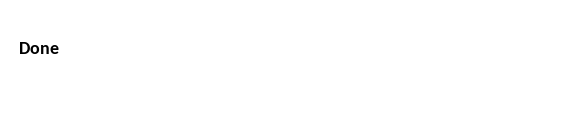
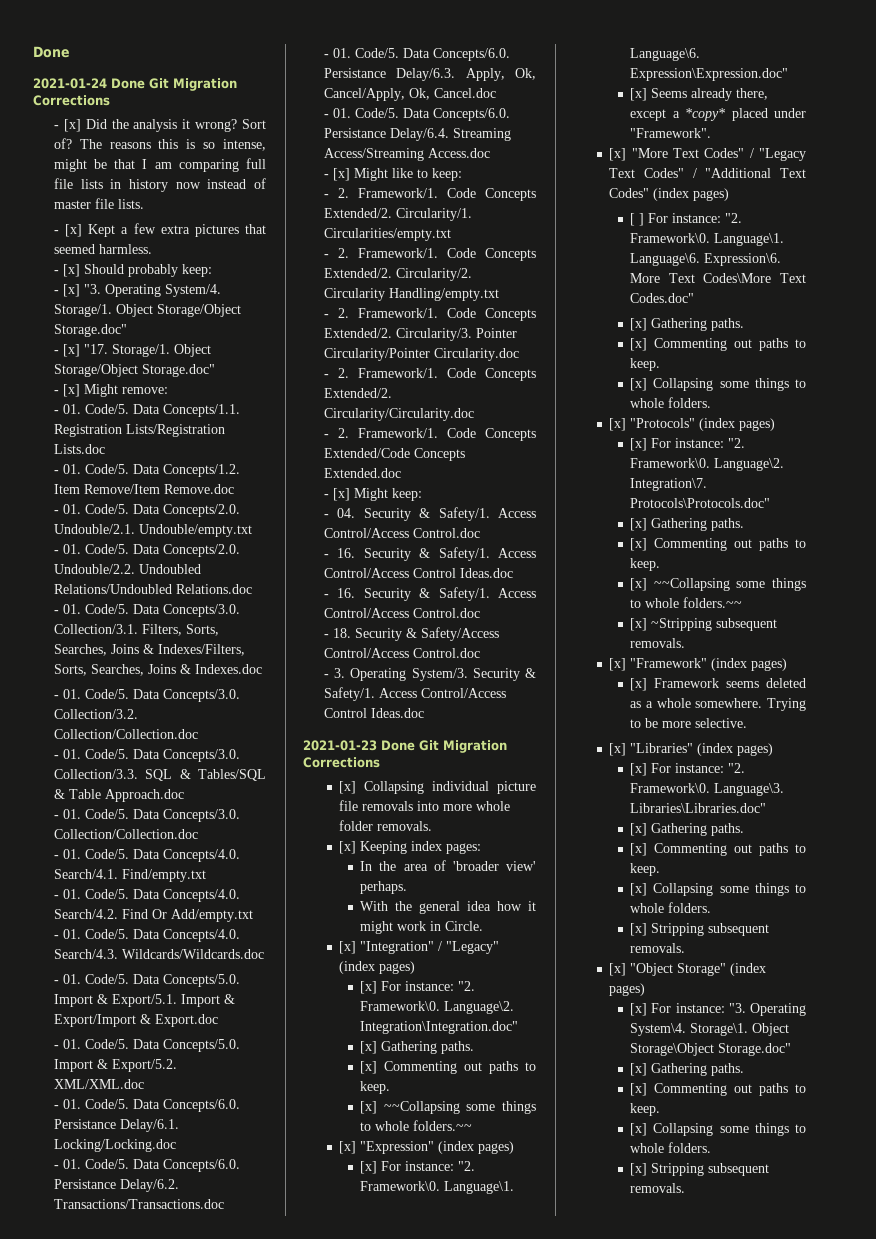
[19,42,59,54] Done -> [33,46,70,58] [33,78,237,91] [33,95,110,106] [53,119,266,132] [53,138,266,151] [53,158,266,172] [53,178,266,192] [53,198,144,209] [53,223,266,237] [53,244,152,254] [53,264,212,277] [53,284,221,297] [53,304,241,317] [53,324,127,337] [53,344,211,357] [53,364,215,377] [53,384,168,397] [53,404,240,417] [53,424,225,437] [53,444,105,454] [53,464,240,477] [53,484,234,494] [53,504,240,517] [53,524,252,537] [53,544,240,557] [53,564,201,574] [53,584,252,594] [53,604,240,617] [53,624,219,636] [53,644,245,656] [53,664,262,676] [53,689,240,702] [53,709,138,719] [53,729,198,739] [53,749,240,762] [53,769,266,781] [53,789,184,802] [53,809,240,822] [53,829,198,839] [53,849,240,862] [53,869,206,882] [53,889,240,902] [53,909,253,922] [53,929,240,942] [53,949,264,959] [53,974,240,987] [53,994,235,1007] [53,1014,218,1027] [53,1039,240,1052] [53,1059,177,1072] [53,1079,144,1089] [53,1099,240,1112] [53,1119,179,1132] [53,1139,176,1152] [53,1159,240,1172] [53,1179,179,1192] [53,1199,224,1209] [323,48,510,61] [323,68,536,81] [323,88,496,101] [323,108,510,121] [323,128,511,141] [323,148,490,161] [323,168,462,181] [323,188,536,201] [323,208,472,221] [323,228,451,241] [323,248,536,261] [323,268,472,281] [323,288,499,301] [323,308,536,321] [323,328,517,341] [323,348,519,361] [323,368,536,381] [323,388,392,398] [323,408,474,421] [323,428,536,441] [323,448,465,461] [323,468,401,478] [323,488,422,501] [323,507,536,521] [323,528,480,538] [323,547,536,561] [323,568,513,578] [323,587,536,601] [323,608,480,618] [323,627,499,641] [323,648,480,658] [323,668,536,681] [323,687,506,701] [323,708,424,718] [303,740,507,753] [303,757,380,768] [339,781,536,794] [339,800,511,811] [339,820,433,831] [339,841,482,854] [360,860,536,871] [360,881,408,894] [360,901,536,914] [360,921,484,934] [339,941,500,954] [339,961,416,974] [360,981,476,994] [360,1001,515,1014] [360,1021,519,1034] [360,1041,475,1054] [360,1061,536,1074] [360,1081,391,1094] [360,1101,536,1114] [360,1120,473,1131] [339,1141,515,1154] [360,1161,476,1174] [360,1181,515,1194] [630,48,701,61] [630,68,789,81] [630,88,769,101] [630,108,806,121] [630,128,712,138] [609,148,806,161] [609,168,806,178] [609,188,730,201] [630,213,743,226] [630,233,785,246] [630,253,782,266] [630,273,806,283] [630,293,695,303] [630,318,745,331] [630,338,806,351] [630,358,661,371] [630,378,806,391] [630,397,712,408] [609,418,776,431] [630,438,746,451] [630,458,785,471] [630,478,708,491] [630,498,771,508] [630,518,745,531] [630,538,806,551] [630,558,661,571] [630,578,806,591] [630,597,743,608] [630,618,778,631] [630,638,686,648] [609,658,788,671] [630,678,806,691] [630,698,806,711] [630,718,748,728] [609,743,774,756] [630,763,746,776] [630,783,785,796] [630,803,767,813] [630,823,745,836] [630,843,806,856] [630,863,661,876] [630,883,806,896] [630,902,712,913] [630,923,770,936] [630,943,686,953] [609,963,767,976] [609,983,646,996] [630,1003,806,1016] [630,1023,790,1036] [630,1043,792,1056] [630,1063,745,1076] [630,1083,806,1096] [630,1103,661,1116] [630,1123,806,1136] [630,1142,712,1153] [630,1163,770,1176] [630,1183,686,1193] Done // 2021-01-24 Done Git Migration Corrections // - [x] Did the analysis it wrong? Sort of? The reasons this is so intense, might be that I am comparing full file lists in history now instead of master file lists. // - [x] Kept a few extra pictures that seemed harmless. // - [x] Should probably keep: // - [x] "3. Operating System/4. Storage/1. Object Storage/Object Storage.doc" // - [x] "17. Storage/1. Object Storage/Object Storage.doc" // - [x] Might remove: // - 01. Code/5. Data Concepts/1.1. Registration Lists/Registration Lists.doc // - 01. Code/5. Data Concepts/1.2. Item Remove/Item Remove.doc // - 01. Code/5. Data Concepts/2.0. Undouble/2.1. Undouble/empty.txt // - 01. Code/5. Data Concepts/2.0. Undouble/2.2. Undoubled Relations/Undoubled Relations.doc // - 01. Code/5. Data Concepts/3.0. Collection/3.1. Filters, Sorts, Searches, Joins & Indexes/Filters, Sorts, Searches, Joins & Indexes.doc // - 01. Code/5. Data Concepts/3.0. Collection/3.2. Collection/Collection.doc // - 01. Code/5. Data Concepts/3.0. Collection/3.3. SQL & Tables/SQL & Table Approach.doc // - 01. Code/5. Data Concepts/3.0. Collection/Collection.doc // - 01. Code/5. Data Concepts/4.0. Search/4.1. Find/empty.txt // - 01. Code/5. Data Concepts/4.0. Search/4.2. Find Or Add/empty.txt // - 01. Code/5. Data Concepts/4.0. Search/4.3. Wildcards/Wildcards.doc // - 01. Code/5. Data Concepts/5.0. Import & Export/5.1. Import & Export/Import & Export.doc // - 01. Code/5. Data Concepts/5.0. Import & Export/5.2. XML/XML.doc // - 01. Code/5. Data Concepts/6.0. Persistance Delay/6.1. Locking/Locking.doc // - 01. Code/5. Data Concepts/6.0. Persistance Delay/6.2. Transactions/Transactions.doc // - 01. Code/5. Data Concepts/6.0. Persistance Delay/6.3. Apply, Ok, Cancel/Apply, Ok, Cancel.doc // - 01. Code/5. Data Concepts/6.0. Persistance Delay/6.4. Streaming Access/Streaming Access.doc // - [x] Might like to keep: // - 2. Framework/1. Code Concepts Extended/2. Circularity/1. Circularities/empty.txt // - 2. Framework/1. Code Concepts Extended/2. Circularity/2. Circularity Handling/empty.txt // - 2. Framework/1. Code Concepts Extended/2. Circularity/3. Pointer Circularity/Pointer Circularity.doc // - 2. Framework/1. Code Concepts Extended/2. Circularity/Circularity.doc // - 2. Framework/1. Code Concepts Extended/Code Concepts Extended.doc // - [x] Might keep: // - 04. Security & Safety/1. Access Control/Access Control.doc // - 16. Security & Safety/1. Access Control/Access Control Ideas.doc // - 16. Security & Safety/1. Access Control/Access Control.doc // - 18. Security & Safety/Access Control/Access Control.doc // - 3. Operating System/3. Security & Safety/1. Access Control/Access Control Ideas.doc // 2021-01-23 Done Git Migration Corrections // [x] Collapsing individual picture file removals into more whole folder removals. // [x] Keeping index pages: // In the area of 'broader view' perhaps. // With the general idea how it might work in Circle. // [x] "Integration" / "Legacy" (index pages) // [x] For instance: "2. Framework\0. Language\2. Integration\Integration.doc" // [x] Gathering paths. // [x] Commenting out paths to keep. // [x] ~~Collapsing some things to whole folders.~~ // [x] "Expression" (index pages) // [x] For instance: "2. Framework\0. Language\1. Language\6. Expression\Expression.doc" // [x] Seems already there, except a *copy* placed under "Framework". // [x] "More Text Codes" / "Legacy Text Codes" / "Additional Text Codes" (index pages) // [ ] For instance: "2. Framework\0. Language\1. Language\6. Expression\6. More Text Codes\More Text Codes.doc" // [x] Gathering paths. // [x] Commenting out paths to keep. // [x] Collapsing some things to whole folders. // [x] "Protocols" (index pages) // [x] For instance: "2. Framework\0. Language\2. Integration\7. Protocols\Protocols.doc" // [x] Gathering paths. // [x] Commenting out paths to keep. // [x] ~~Collapsing some things to whole folders.~~ // [x] ~Stripping subsequent removals. // [x] "Framework" (index pages) // [x] Framework seems deleted as a whole somewhere. Trying to be more selective. // [x] "Libraries" (index pages) // [x] For instance: "2. Framework\0. Language\3. Libraries\Libraries.doc" // [x] Gathering paths. // [x] Commenting out paths to keep. // [x] Collapsing some things to whole folders. // [x] Stripping subsequent removals. // [x] "Object Storage" (index pages) // [x] For instance: "3. Operating System\4. Storage\1. Object Storage\Object Storage.doc" // [x] Gathering paths. // [x] Commenting out paths to keep. // [x] Collapsing some things to whole folders. // [x] Stripping subsequent removals.

